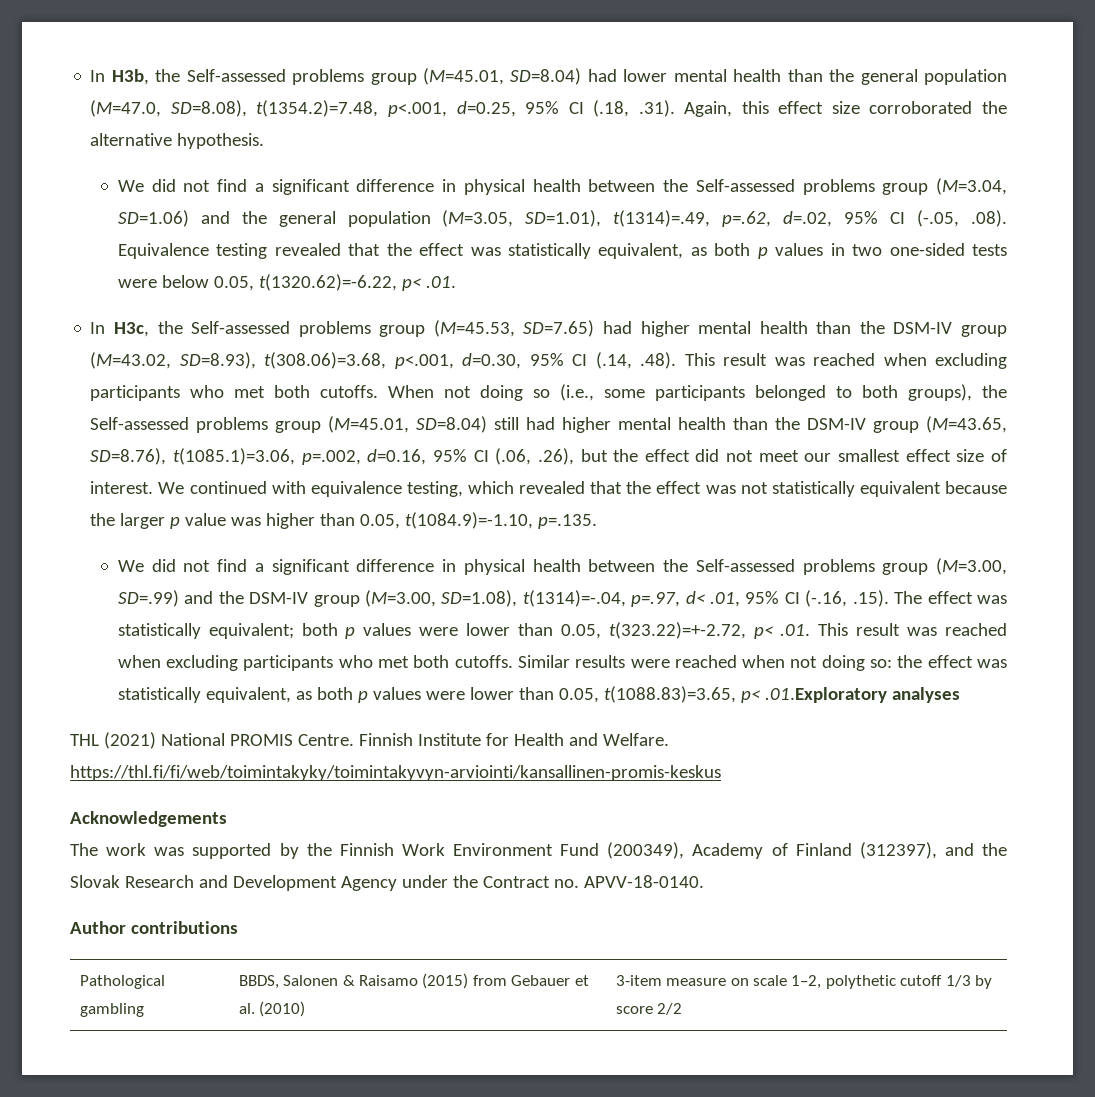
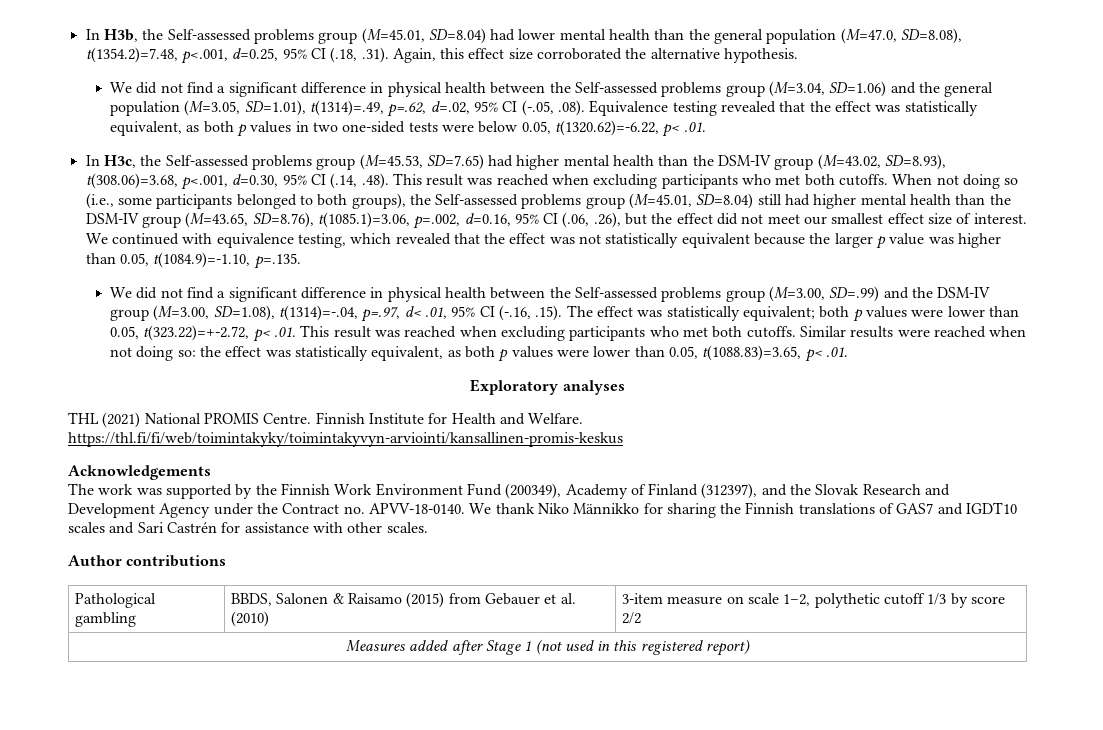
[764,687,887,703] .01.Exploratory -> [825,347,848,357] [470,379,559,395] .01. // Exploratory
(704, 881) none -> [469,502,1018,518] [68,522,428,534] We thank Niko Männikko for sharing the Finnish translations of GAS7 and IGDT10 scales and Sari Castrén for assistance with other scales.
(683, 1009) none -> [345,639,751,656] // Measures added after Stage 1 (not used in this registered report)

